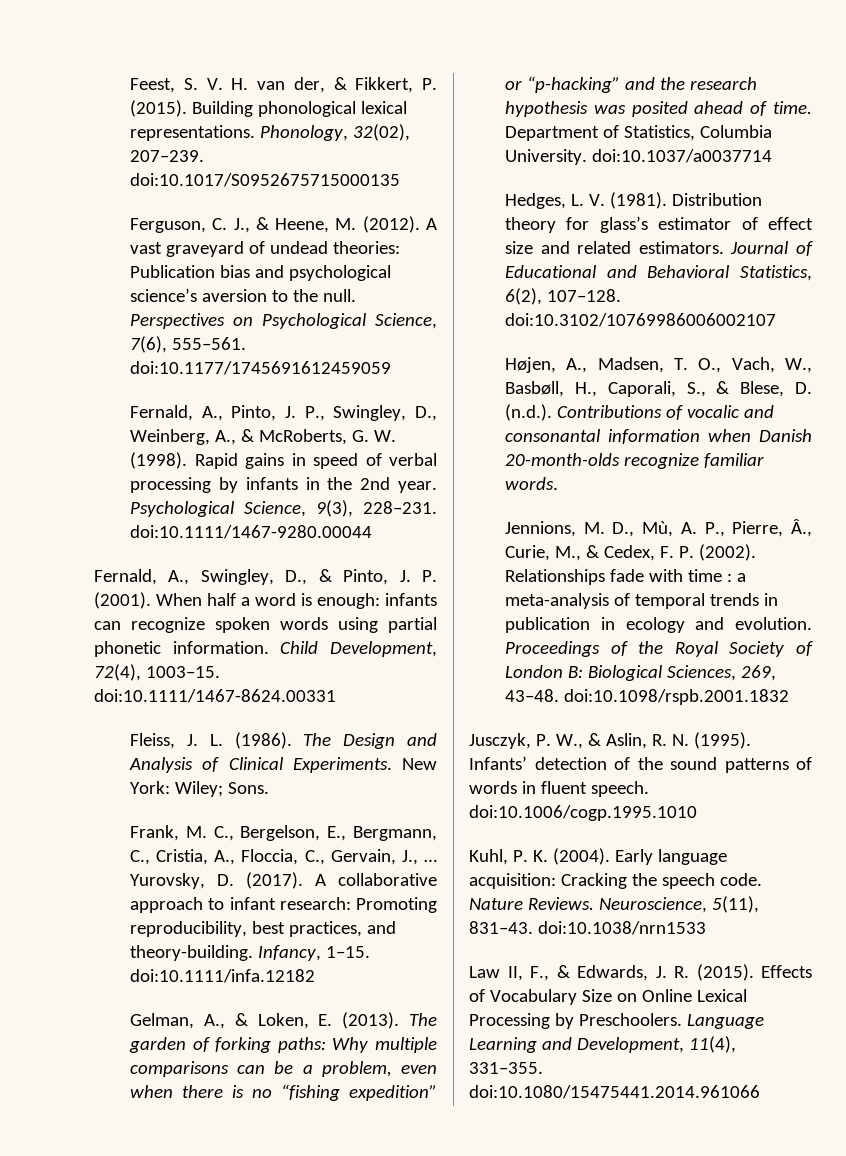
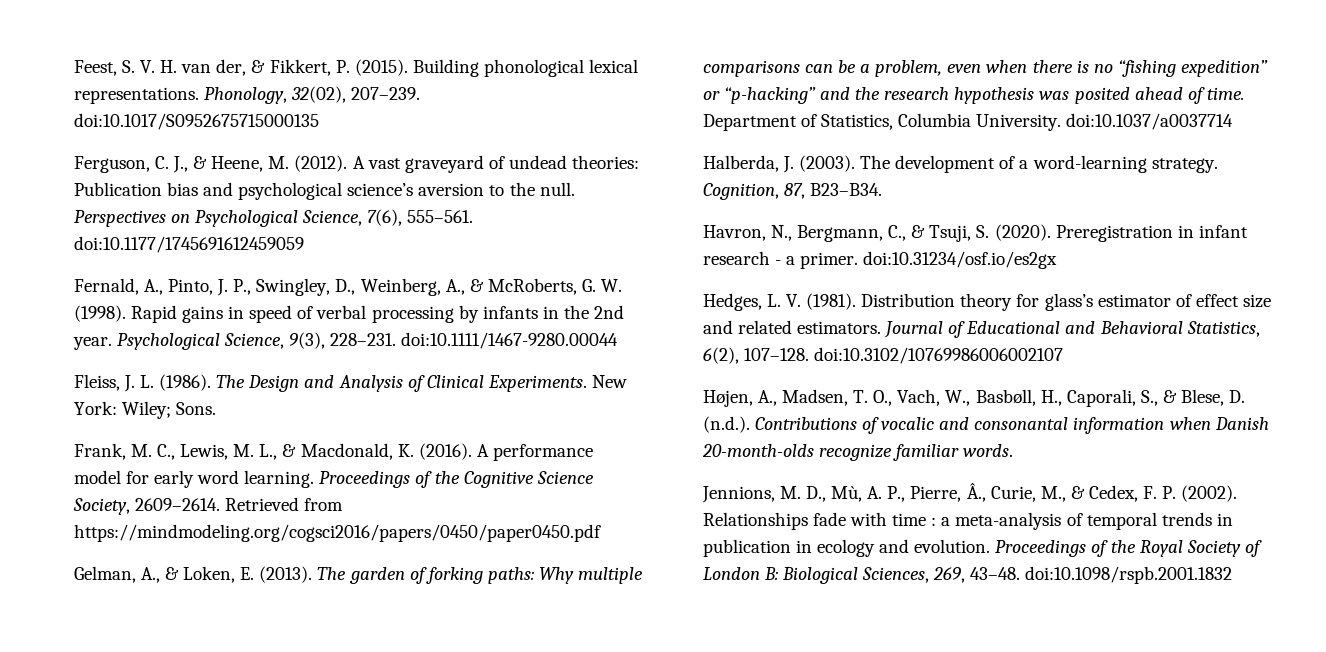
[94,569,437,585] [94,592,437,609] [94,617,437,633] [94,641,437,657] [94,664,220,681] [94,689,336,703] // Fernald, A., Swingley, D., & Pinto, J. P. (2001). When half a word is enough: infants can recognize spoken words using partial phonetic information. Child Development, 72(4), 1003–15. doi:10.1111/1467-8624.00331 -> (619, 340) none
[240,825,437,841] [130,849,437,865] [130,872,437,889] [130,897,437,913] [130,921,397,937] [130,945,371,961] [130,969,316,983] Bergelson, E., Bergmann, C., Cristia, A., Floccia, C., Gervain, J., … Yurovsky, D. (2017). A collaborative approach to infant research: Promoting reproducibility, best practices, and theory-building. Infancy, 1–15. doi:10.1111/infa.12182 -> [179,443,594,461] [73,470,594,488] [72,497,343,515] [73,524,601,542] Lewis, M. L., & Macdonald, K. (2016). A performance model for early word learning. Proceedings of the Cognitive Science Society, 2609–2614. Retrieved from https://mindmodeling.org/cogsci2016/papers/0450/paper0450.pdf
(773, 156) none -> [702,155,1218,173] [702,183,882,200] [702,224,1248,242] [702,251,1058,269] // Halberda, J. (2003). The development of a word-learning strategy. Cognition, 87, B23–B34. // Havron, N., Bergmann, C., & Tsuji, S. (2020). Preregistration in infant research - a primer. doi:10.31234/osf.io/es2gx
[469,732,751,749] [469,756,812,773] [469,781,649,797] [469,805,697,821] [469,848,727,865] [469,873,762,889] [469,896,759,913] [469,921,706,935] [469,964,812,981] [469,989,747,1005] [469,1013,764,1029] [469,1036,736,1053] [469,1062,543,1074] [469,1085,760,1099] // Jusczyk, P. W., & Aslin, R. N. (1995). Infants’ detection of the sound patterns of words in fluent speech. doi:10.1006/cogp.1995.1010 // Kuhl, P. K. (2004). Early language acquisition: Cracking the speech code. Nature Reviews. Neuroscience, 5(11), 831–43. doi:10.1038/nrn1533 // Law II, F., & Edwards, J. R. (2015). Effects of Vocabulary Size on Online Lexical Processing by Preschoolers. Language Learning and Development, 11(4), 331–355. doi:10.1080/15475441.2014.961066 -> (1233, 575) none

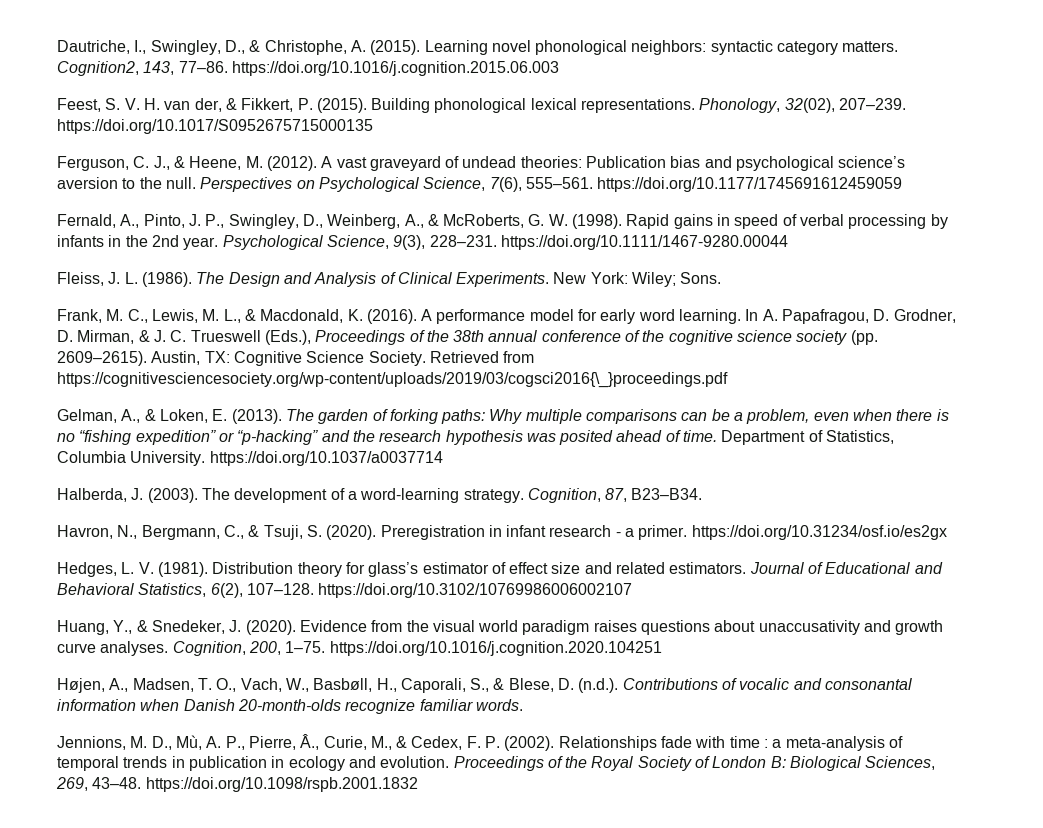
(73, 68) none -> [56,40,899,55] [56,61,559,76] Dautriche, I., Swingley, D., & Christophe, A. (2015). Learning novel phonological neighbors: syntactic category matters. Cognition2, 143, 77–86. https://doi.org/10.1016/j.cognition.2015.06.003 //
[73,113,319,130] doi:10.1017/S0952675715000135 -> [56,119,373,134] https://doi.org/10.1017/S0952675715000135
[73,236,304,253] doi:10.1177/1745691612459059 -> [597,177,903,192] https://doi.org/10.1177/1745691612459059
[401,332,619,349] doi:10.1111/1467-9280.00044 -> [500,235,788,250] https://doi.org/10.1111/1467-9280.00044
[319,471,594,488] [72,498,220,515] Proceedings of the Cognitive Science Society, 2609–2614. -> [745,309,956,324] [56,330,878,345] [56,351,426,366] In A. Papafragou, D. Grodner, D. Mirman, & J. C. Trueswell (Eds.), Proceedings of the 38th annual conference of the cognitive science society (pp. 2609–2615). Austin, TX: Cognitive Science Society.
[73,524,601,542] https://mindmodeling.org/cogsci2016/papers/0450/paper0450.pdf -> [56,372,728,388] https://cognitivesciencesociety.org/wp-content/uploads/2019/03/cogsci2016{\_}proceedings.pdf
[1066,113,1234,130] doi:10.1037/a0037714 -> [209,451,443,466] https://doi.org/10.1037/a0037714
[863,251,1058,269] doi:10.31234/osf.io/es2gx -> [691,525,947,540] https://doi.org/10.31234/osf.io/es2gx
[813,347,1063,364] doi:10.3102/10769986006002107 -> [318,583,633,598] [56,620,944,635] [56,641,662,656] https://doi.org/10.3102/10769986006002107 // Huang, Y., & Snedeker, J. (2020). Evidence from the visual world paradigm raises questions about unaccusativity and growth curve analyses. Cognition, 200, 1–75. https://doi.org/10.1016/j.cognition.2020.104251
[1025,566,1233,584] doi:10.1098/rspb.2001.1832 -> [145,777,418,792] https://doi.org/10.1098/rspb.2001.1832

